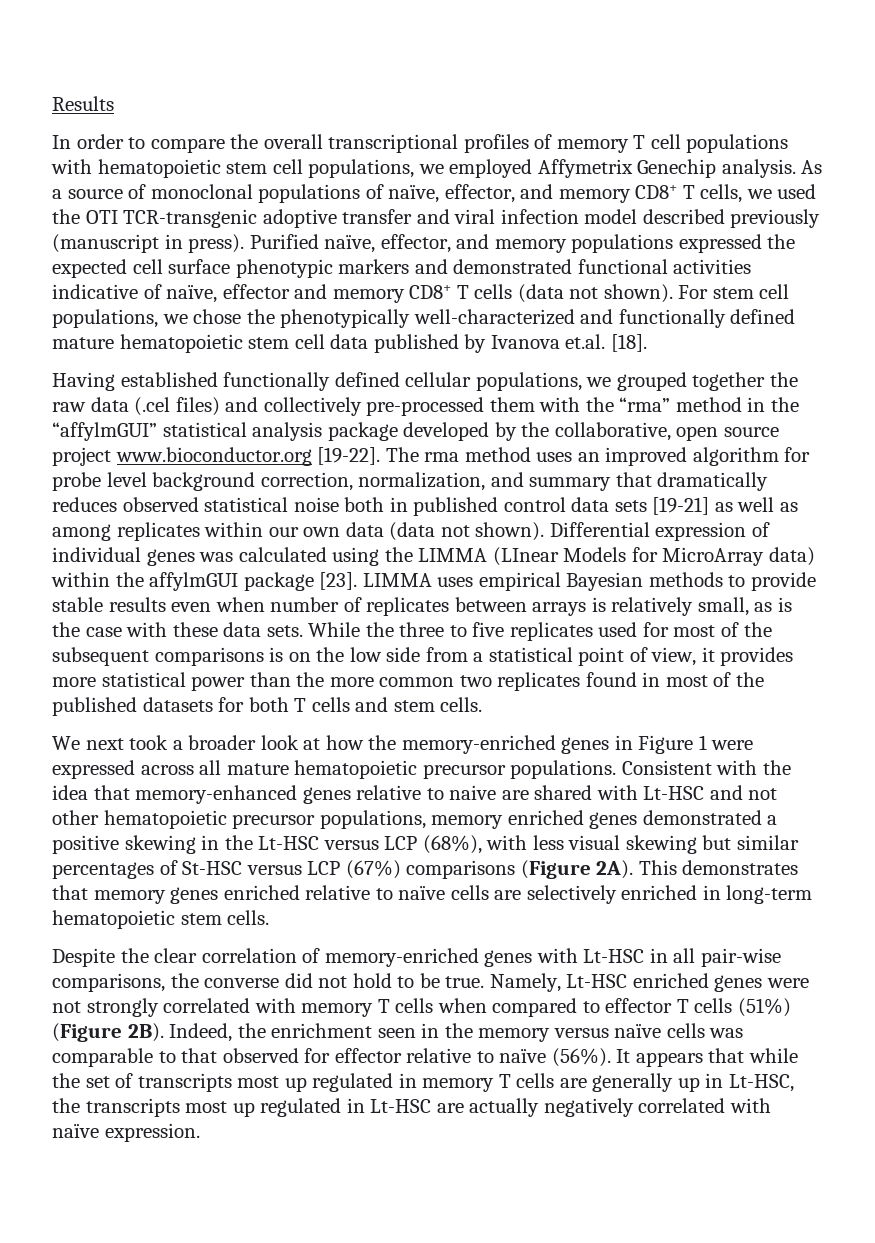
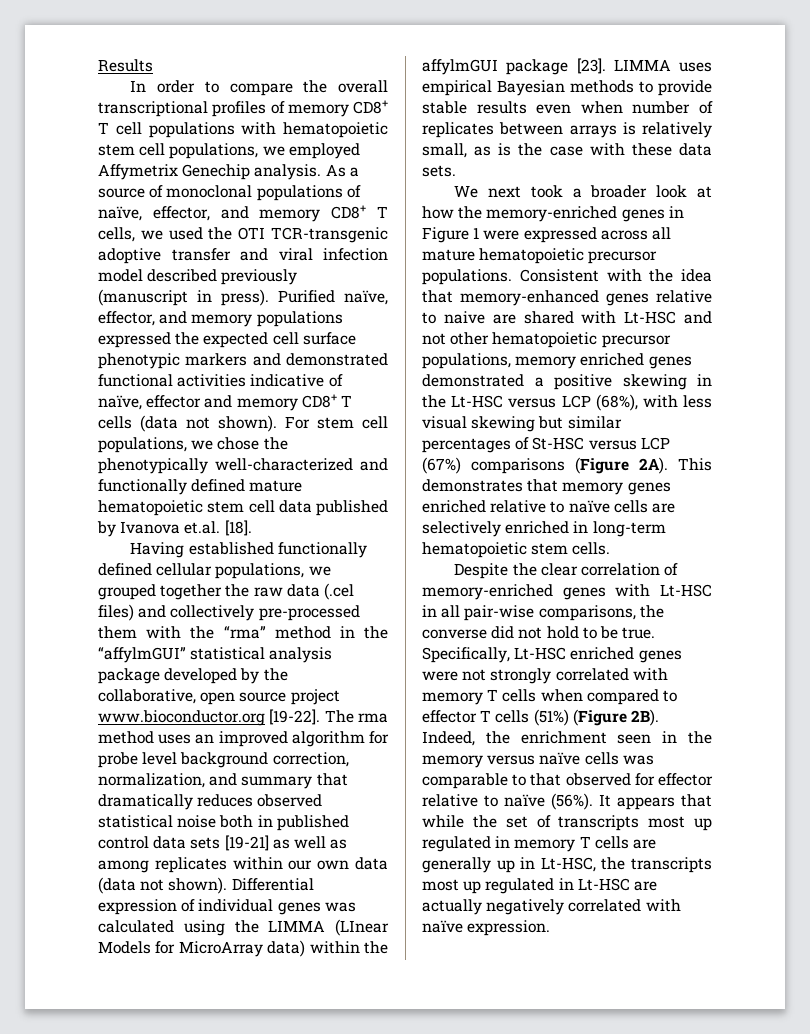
(629, 146) none -> [353,100,388,114] CD8+
[308,622,772,641] [52,647,794,666] [52,672,764,691] [52,697,483,716] While the three to five replicates used for most of the subsequent comparisons is on the low side from a statistical point of view, it provides more statistical power than the more common two replicates found in most of the published datasets for both T cells and stem cells. -> (456, 171) none
[489,973,561,992] Namely, -> [422,647,510,663] Specifically,

